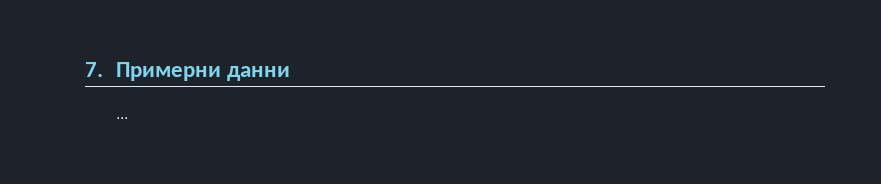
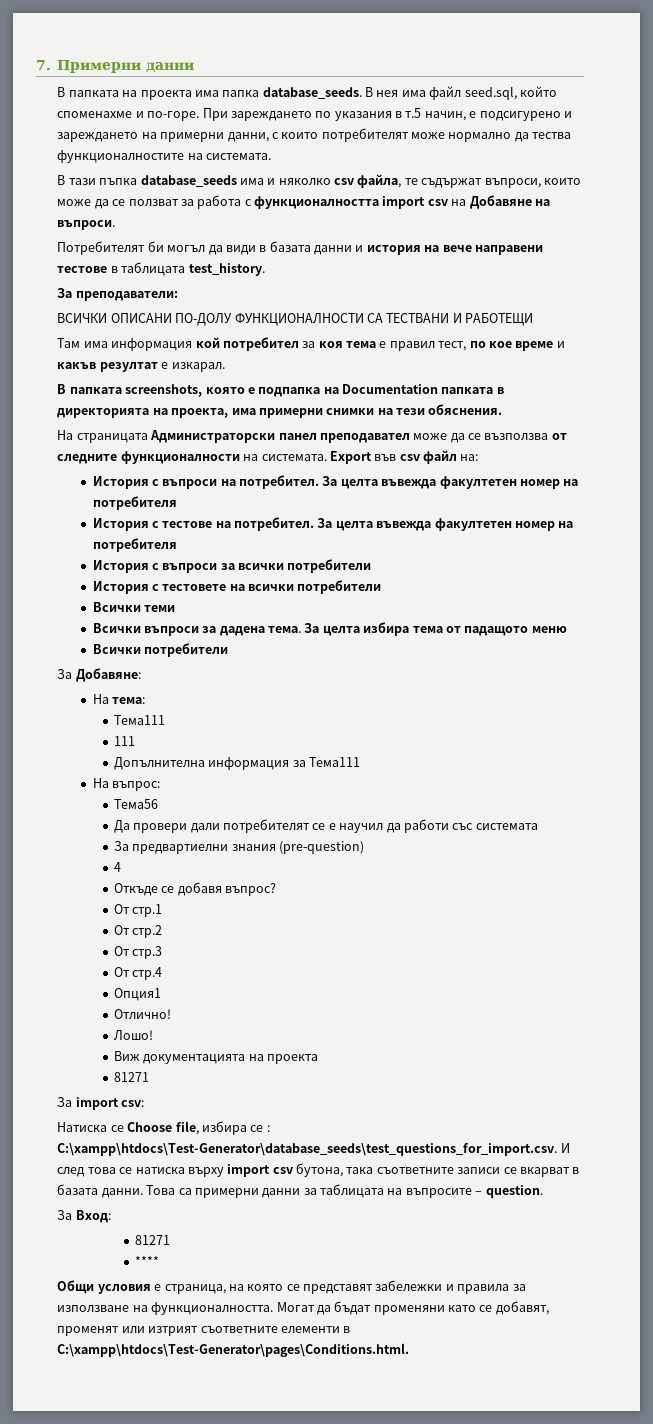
[116,117,129,119] ... -> [57,86,557,100] [57,108,572,121] [57,128,572,142] [57,150,272,163] [57,174,581,188] [57,195,550,209] [57,220,116,230] [57,241,543,255] [57,262,265,276] [57,288,178,301] [57,313,534,326] [57,337,565,351] [57,362,225,372] [57,384,504,397] [57,404,503,418] [57,430,567,443] [57,450,479,464] [92,475,579,489] [92,496,177,510] [92,517,574,531] [92,538,177,552] [92,559,372,573] [92,580,382,594] [92,602,175,612] [92,622,567,636] [92,643,228,657] [57,668,141,682] [92,694,145,704] [113,715,165,725] [113,736,135,746] [113,757,361,770] [92,778,160,791] [113,799,158,809] [113,819,538,833] [113,841,365,854] [113,862,121,872] [113,882,277,896] [113,904,163,917] [113,925,163,938] [113,946,163,959] [113,967,163,980] [113,988,161,1001] [113,1009,171,1019] [113,1030,153,1040] [113,1051,319,1064] [113,1072,149,1082] [57,1097,145,1110] [57,1121,270,1135] [57,1143,570,1156] [57,1163,580,1177] [57,1184,543,1198] [57,1210,111,1223] [135,1235,171,1245] [135,1256,160,1266] [57,1280,526,1294] [57,1301,549,1315] [57,1326,351,1336] [57,1343,410,1357] В папката на проекта има папка database_seeds. В нея има файл seed.sql, който споменахме и по-горе. При зареждането по указания в т.5 начин, е подсигурено и зареждането на примерни данни, с които потребителят може нормално да тества функционалностите на системата. // В тази пъпка database_seeds има и няколко csv файла, те съдържат въпроси, които може да се ползват за работа с функционалността import csv на Добавяне на въпроси. // Потребителят би могъл да види в базата данни и история на вече направени тестове в таблицата test_history. // За преподаватели: // ВСИЧКИ ОПИСАНИ ПО-ДОЛУ ФУНКЦИОНАЛНОСТИ СА ТЕСТВАНИ И РАБОТЕЩИ // Там има информация кой потребител за коя тема е правил тест, по кое време и какъв резултат е изкарал. // В папката screenshots, която е подпапка на Documentation папката в директорията на проекта, има примерни снимки на тези обяснения. // На страницата Администраторски панел преподавател може да се възползва от следните функционалности на системата. Export във csv файл на: // История с въпроси на потребител. За целта въвежда факултетен номер на потребителя // История с тестове на потребител. За целта въвежда факултетен номер на потребителя // История с въпроси за всички потребители // История с тестовете на всички потребители // Всички теми // Всички въпроси за дадена тема. За целта избира тема от падащото меню // Всички потребители // За Добавяне: // На тема: // Тема111 // 111 // Допълнителна информация за Тема111 // На въпрос: // Тема56 // Да провери дали потребителят се е научил да работи със системата // За предвартиелни знания (pre-question) // 4 // Откъде се добавя въпрос? // От стр.1 // От стр.2 // От стр.3 // От стр.4 // Опция1 // Отлично! // Лошо! // Виж документацията на проекта // 81271 // За import csv: // Натиска се Choose file, избира се : C:\xampp\htdocs\Test-Generator\database_seeds\test_questions_for_import.csv. И след това се натиска върху import csv бутона, така съответните записи се вкарват в базата данни. Това са примерни данни за таблицата на въпросите – question. // За Вход: // 81271 // **** // Общи условия е страница, на която се представят забележки и правила за използване на функционалността. Могат да бъдат променяни като се добавят, променят или изтрият съответните елементи в C:\xampp\htdocs\Test-Generator\pages\Conditions.html.

